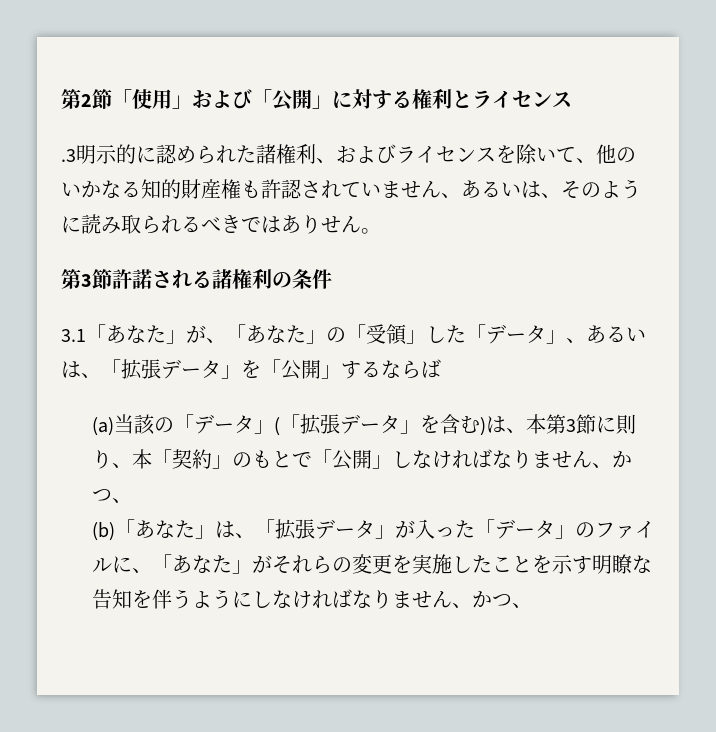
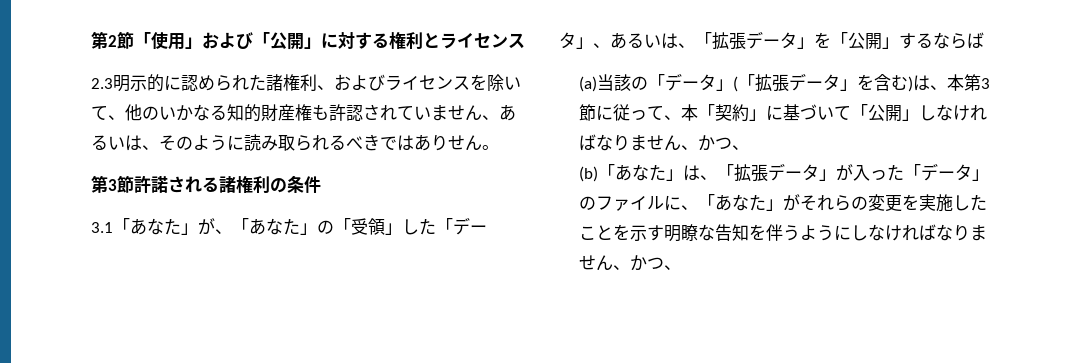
[61,149,76,162] .3 -> [91,78,113,89] 2.3
[615,414,636,435] [91,450,112,469] 則り -> [612,104,664,121] 従って
[231,450,312,468] のもとで -> [765,104,851,121] に基づいて

